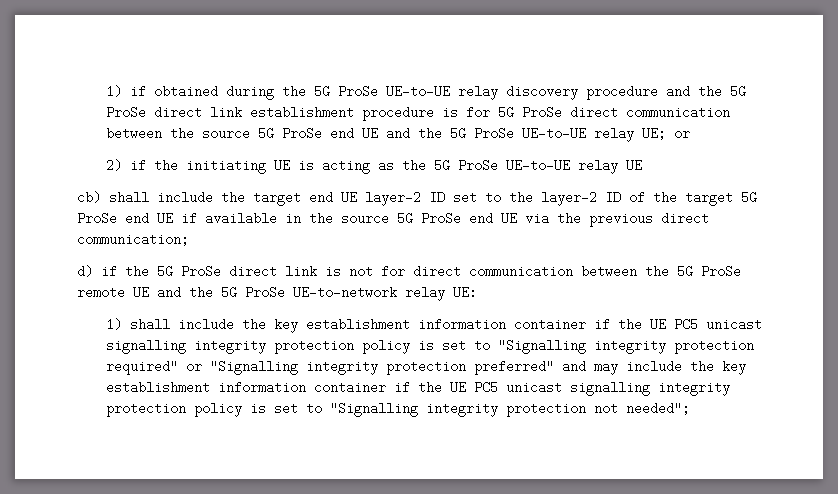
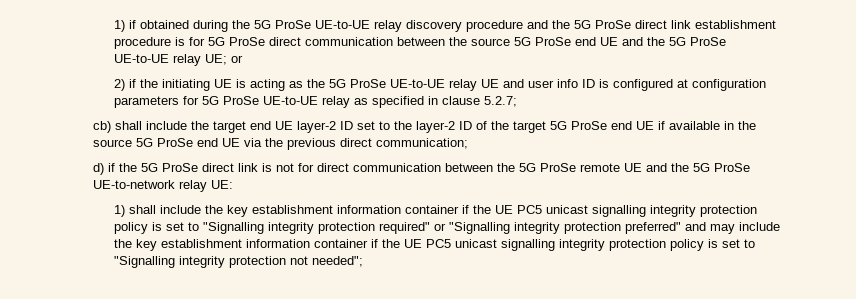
(642, 165) none -> [503,79,767,91] [114,96,518,108] and user info ID is configured at configuration parameters for 5G ProSe UE-to-UE relay as specified in clause 5.2.7;

